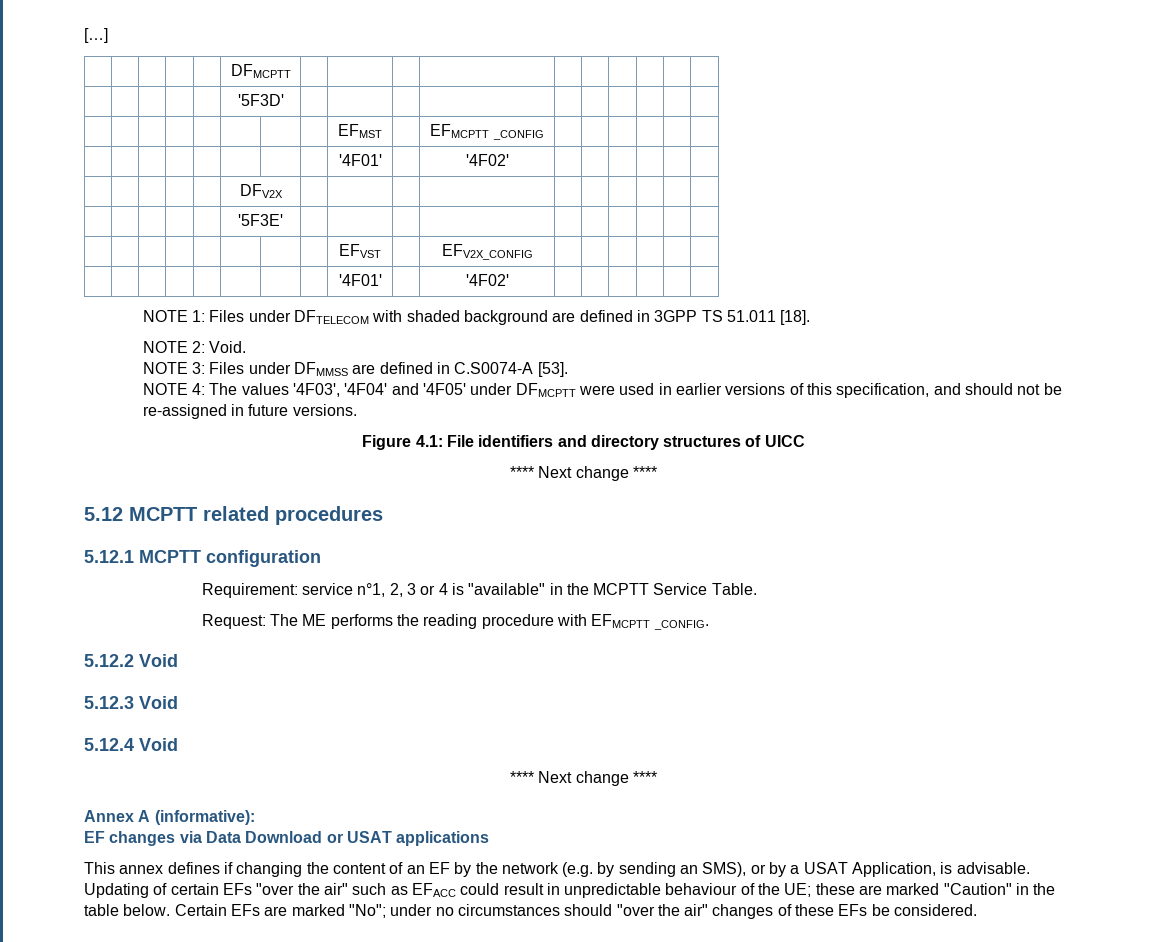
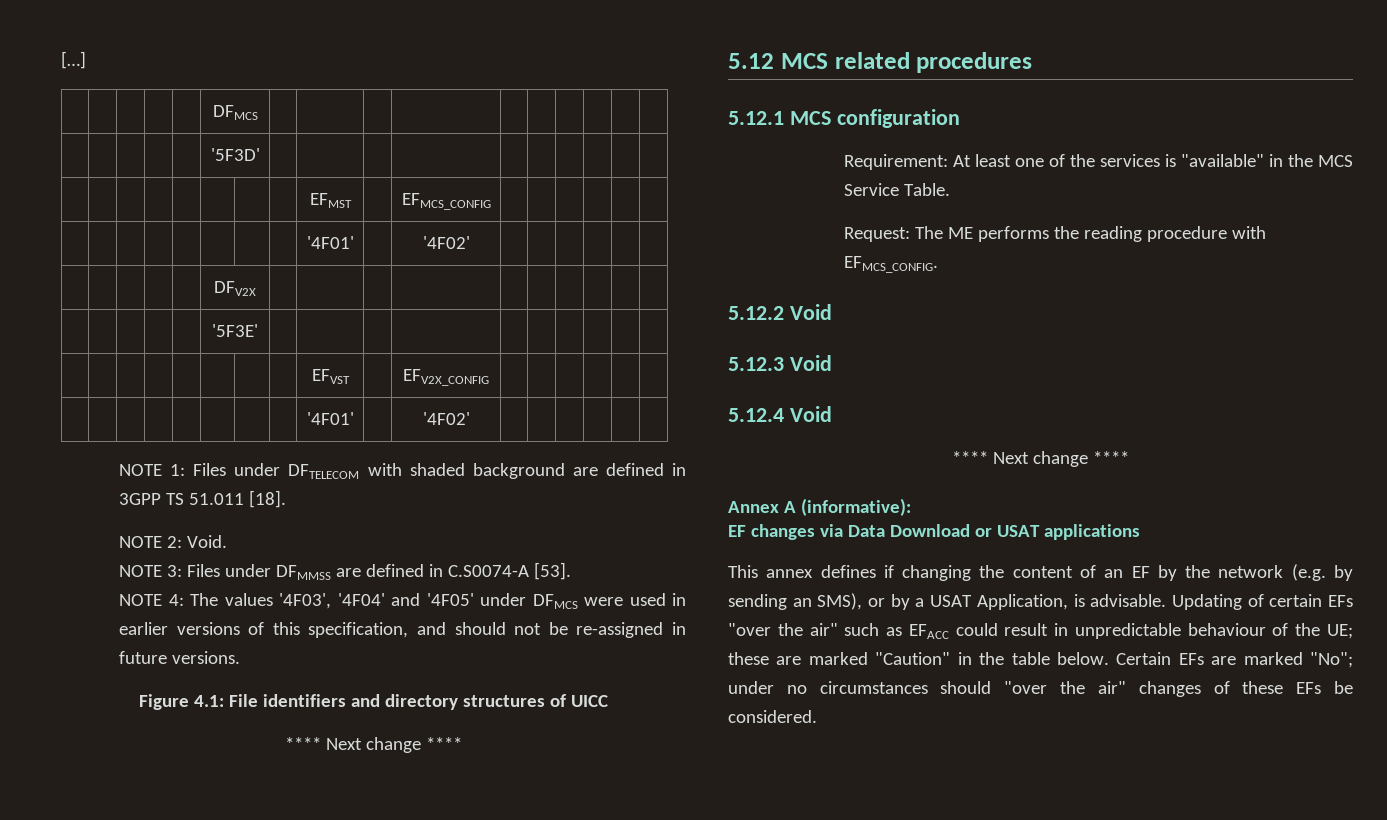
[230,64,291,78] DFMCPTT -> [212,105,258,120] DFMCS
[430,124,544,140] EFMCPTT _CONFIG -> [401,193,491,210] EFMCS_CONFIG
[515,383,576,397] DFMCPTT -> [532,594,578,609] DFMCS
[129,507,197,521] MCPTT -> [780,53,828,69] MCS
[139,550,201,563] MCPTT -> [789,111,831,125] MCS
[301,583,448,597] service n°1, 2, 3 or 4 -> [952,154,1160,167] At least one of the services
[593,583,650,595] MCPTT -> [1318,155,1353,167] MCS
[591,614,709,630] EFMCPTT _CONFIG. -> [843,256,938,273] EFMCS_CONFIG.

